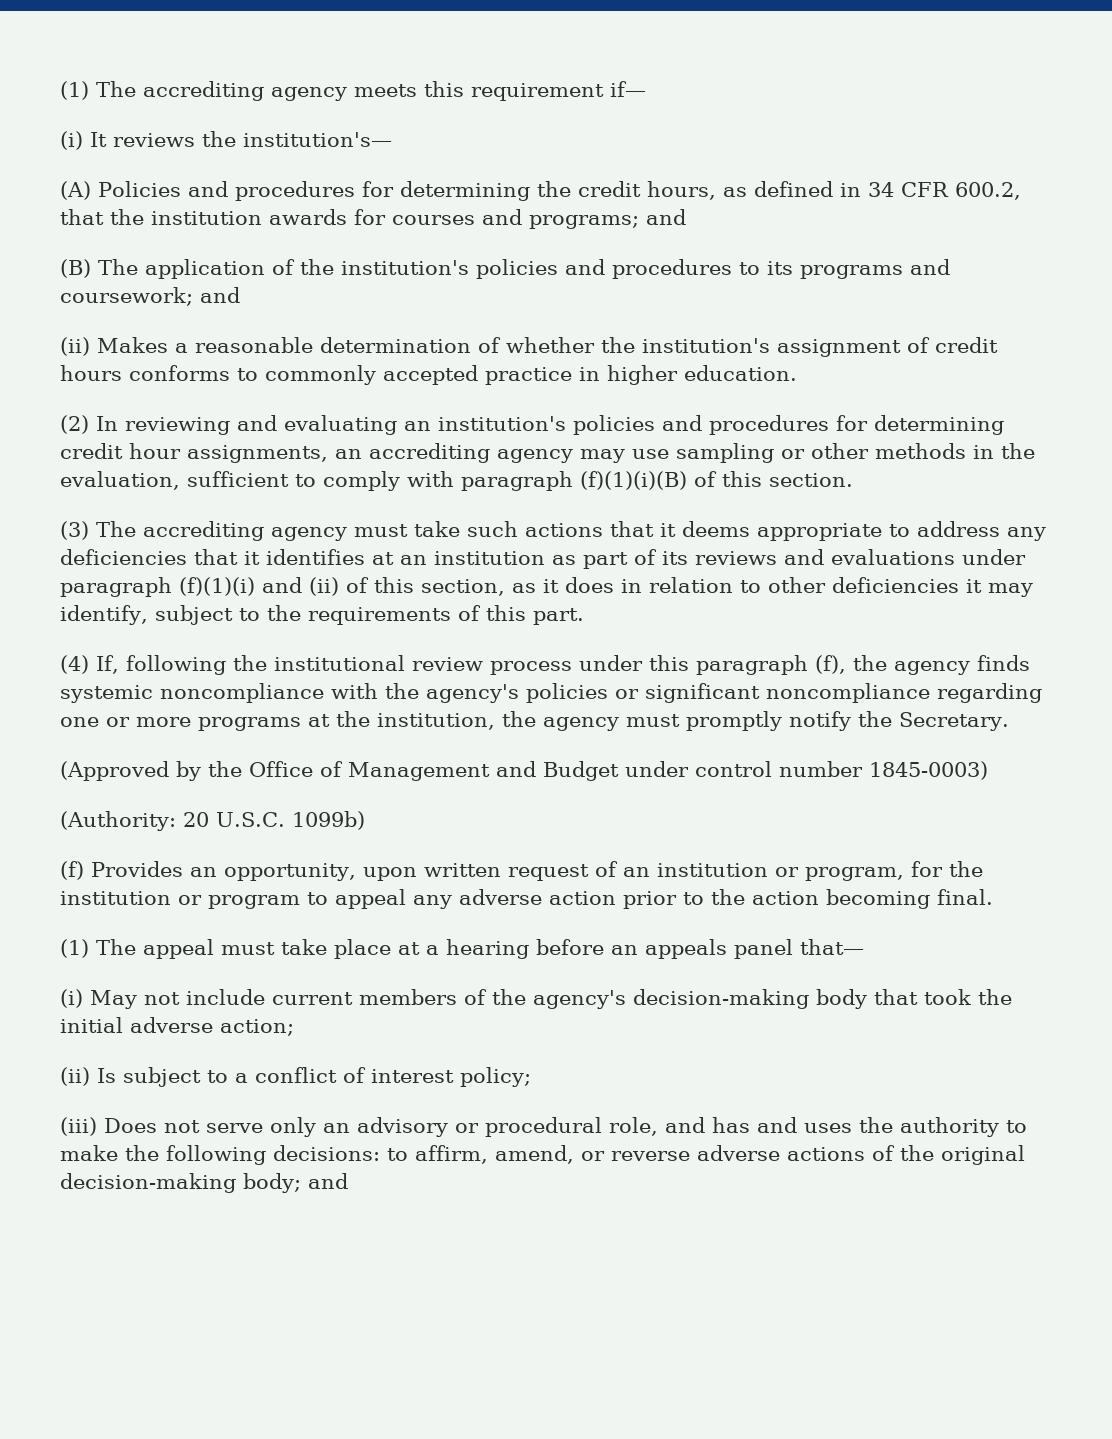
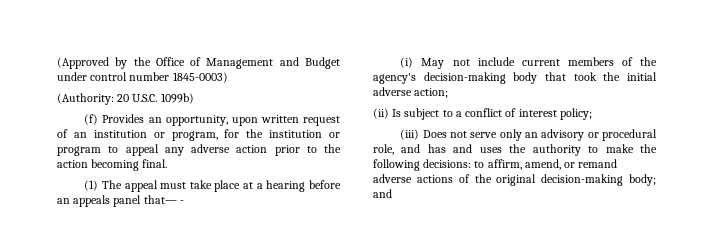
[60,81,646,101] [60,131,392,150] [60,181,1021,201] [60,209,686,229] [60,259,950,279] [60,287,240,306] [60,337,998,357] [60,365,797,385] [60,415,1004,435] [60,443,1035,463] [60,471,853,491] [60,521,1046,541] [60,549,1026,569] [60,577,1033,597] [60,605,584,625] [60,655,1030,675] [60,683,1042,703] [60,711,1009,731] (1) The accrediting agency meets this requirement if— // (i) It reviews the institution's— // (A) Policies and procedures for determining the credit hours, as defined in 34 CFR 600.2, that the institution awards for courses and programs; and // (B) The application of the institution's policies and procedures to its programs and coursework; and // (ii) Makes a reasonable determination of whether the institution's assignment of credit hours conforms to commonly accepted practice in higher education. // (2) In reviewing and evaluating an institution's policies and procedures for determining credit hour assignments, an accrediting agency may use sampling or other methods in the evaluation, sufficient to comply with paragraph (f)(1)(i)(B) of this section. // (3) The accrediting agency must take such actions that it deems appropriate to address any deficiencies that it identifies at an institution as part of its reviews and evaluations under paragraph (f)(1)(i) and (ii) of this section, as it does in relation to other deficiencies it may identify, subject to the requirements of this part. // (4) If, following the institutional review process under this paragraph (f), the agency finds systemic noncompliance with the agency's policies or significant noncompliance regarding one or more programs at the institution, the agency must promptly notify the Secretary. // -> (57, 63) none
(864, 947) none -> [179,200,184,204] -
[611,1151,690,1161] reverse -> [578,159,618,168] remand

